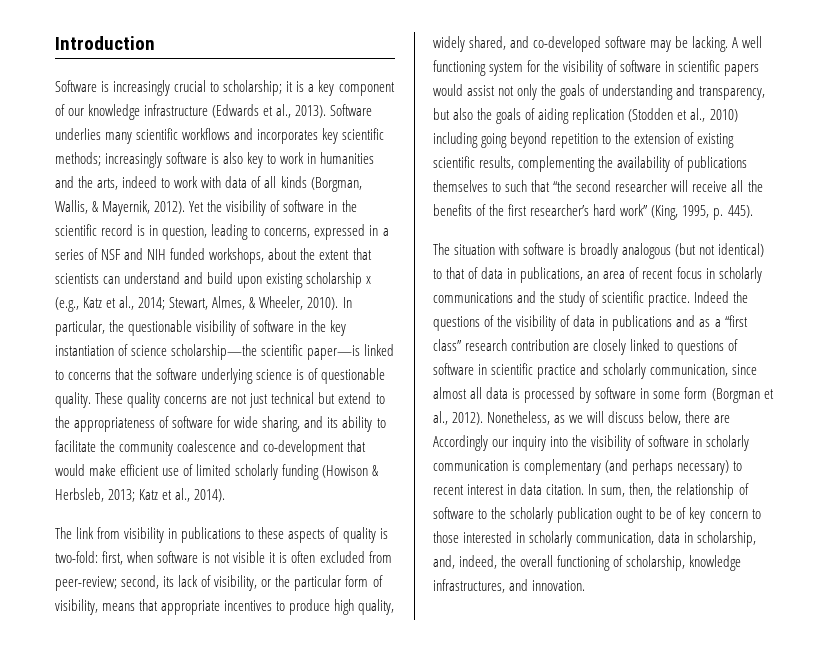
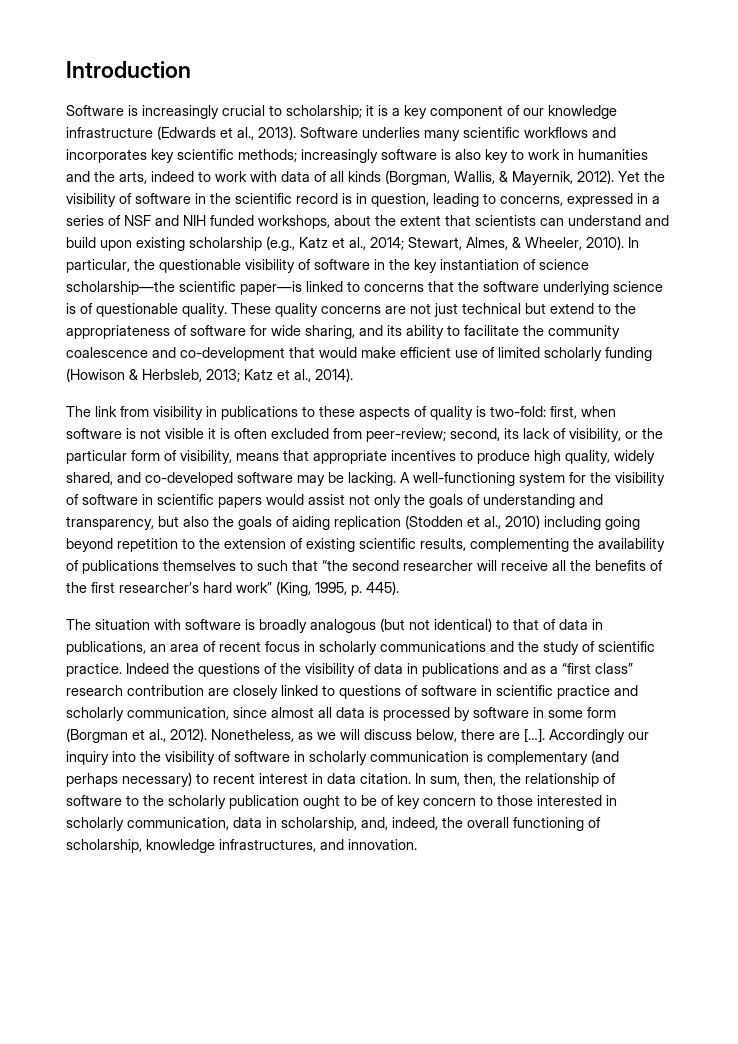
[366,276,372,284] x -> (262, 244) none
[742,36,763,48] [433,60,486,76] well functioning -> [413,472,515,486] well-functioning
(731, 419) none -> [524,728,545,743] […].

